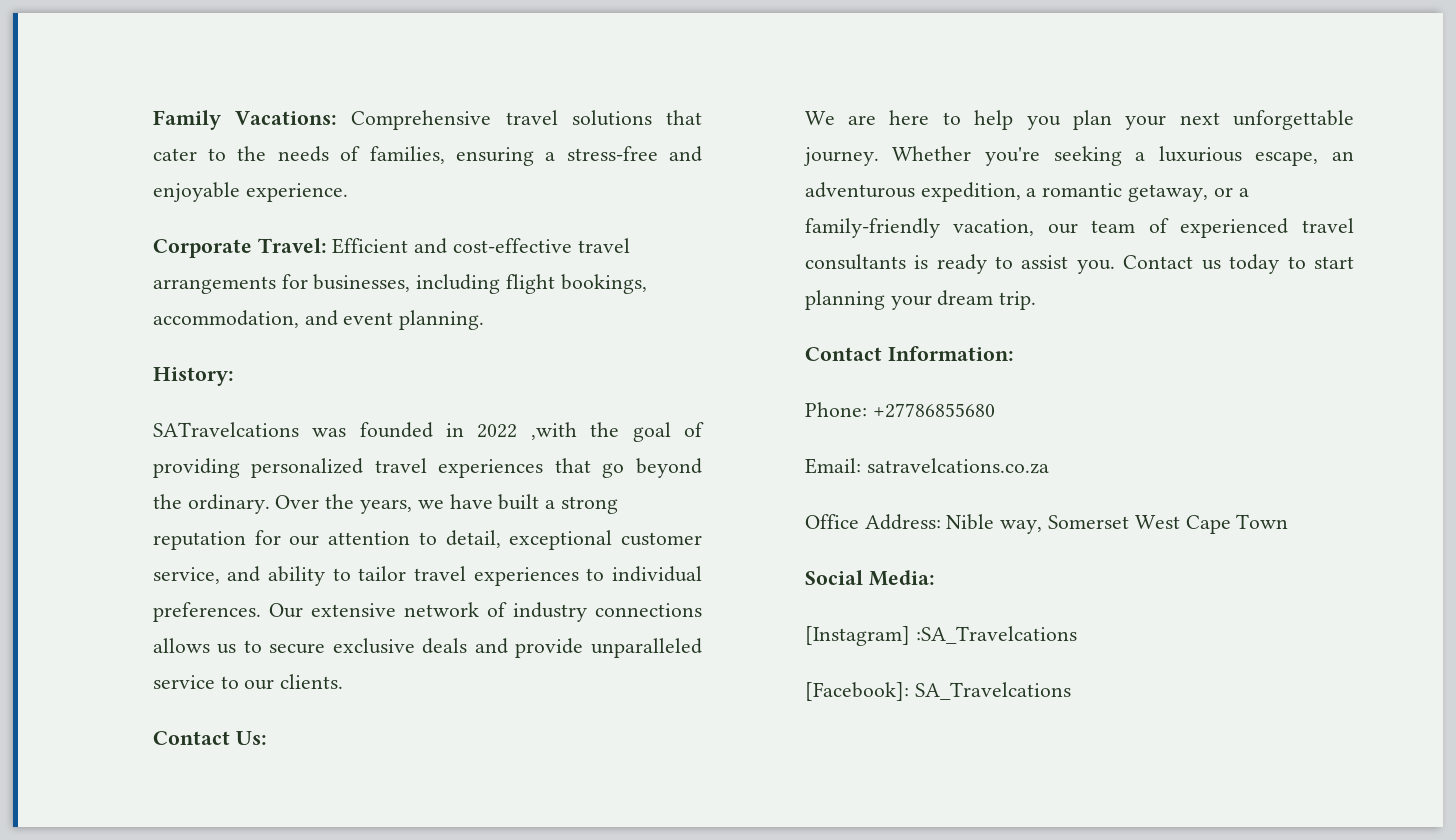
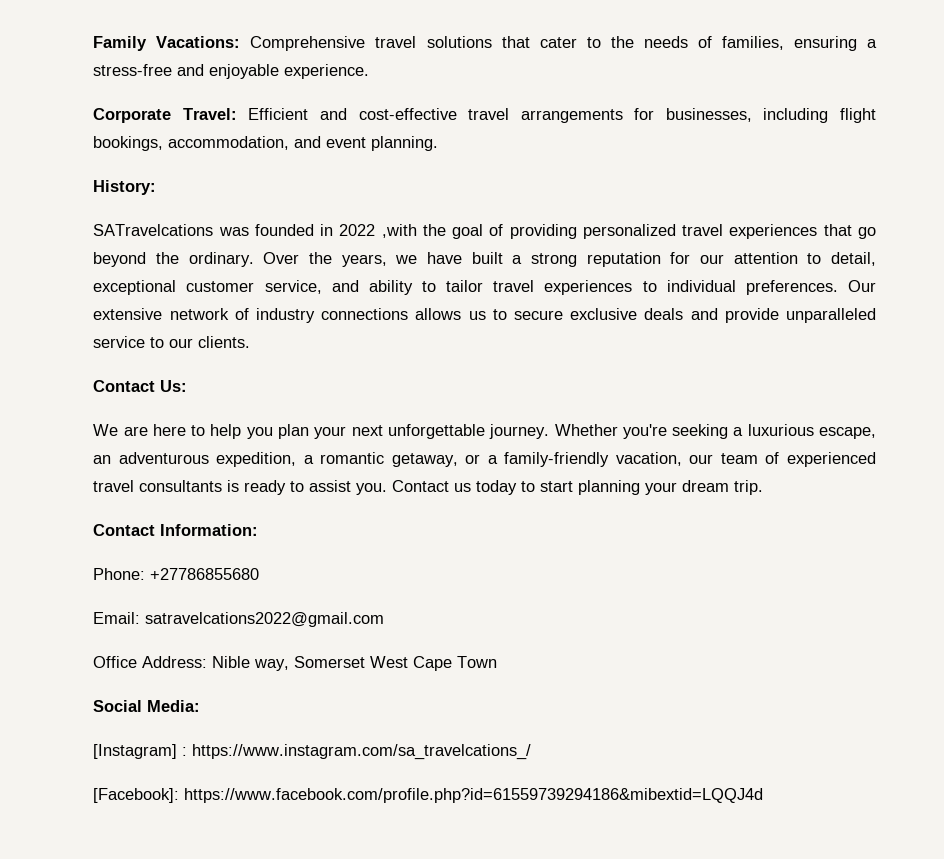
[866,458,1049,474] satravelcations.co.za -> [145,612,385,627] satravelcations2022@gmail.com
[915,626,1077,644] :SA_Travelcations -> [182,744,532,760] : https://www.instagram.com/sa_travelcations_/
[914,682,1071,700] SA_Travelcations -> [184,788,764,803] https://www.facebook.com/profile.php?id=61559739294186&mibextid=LQQJ4d

